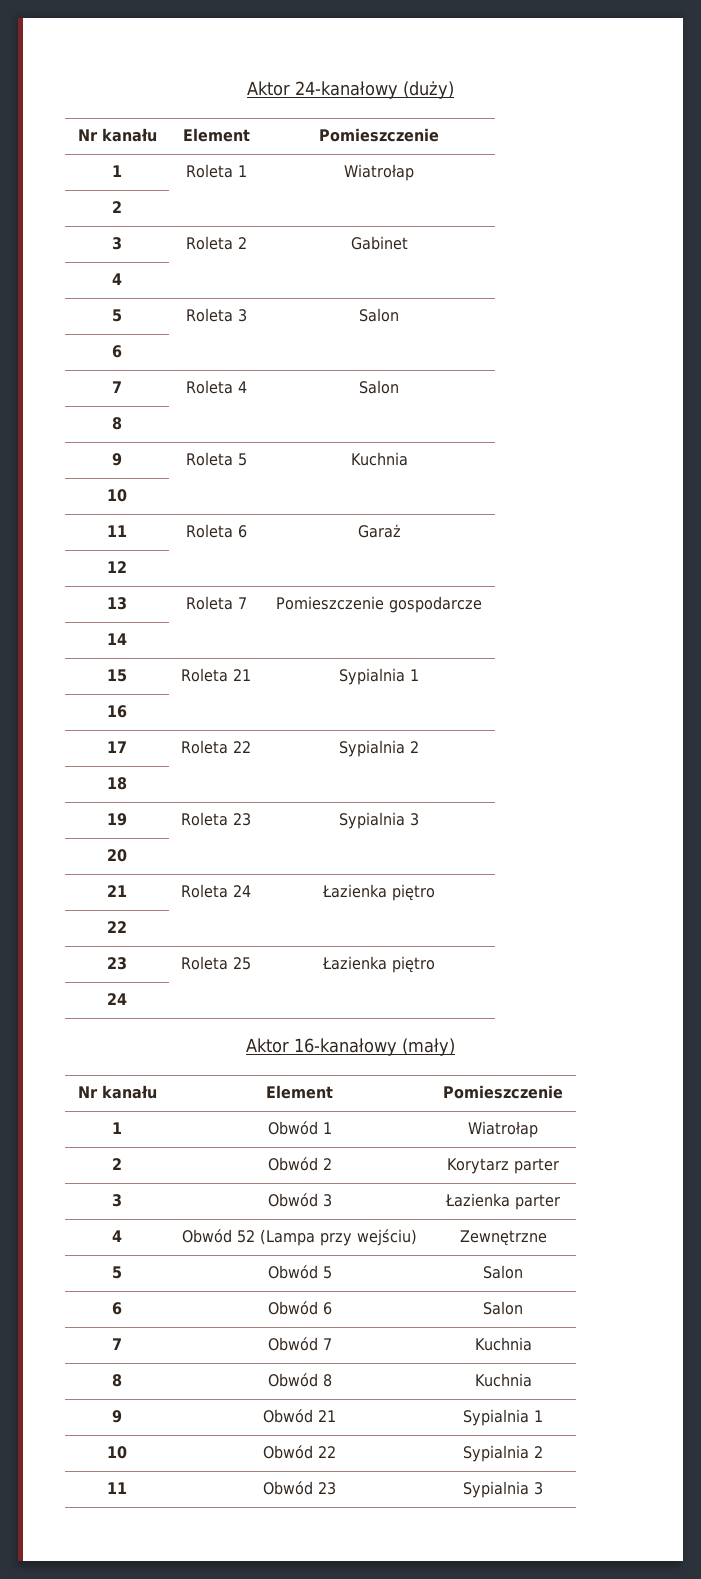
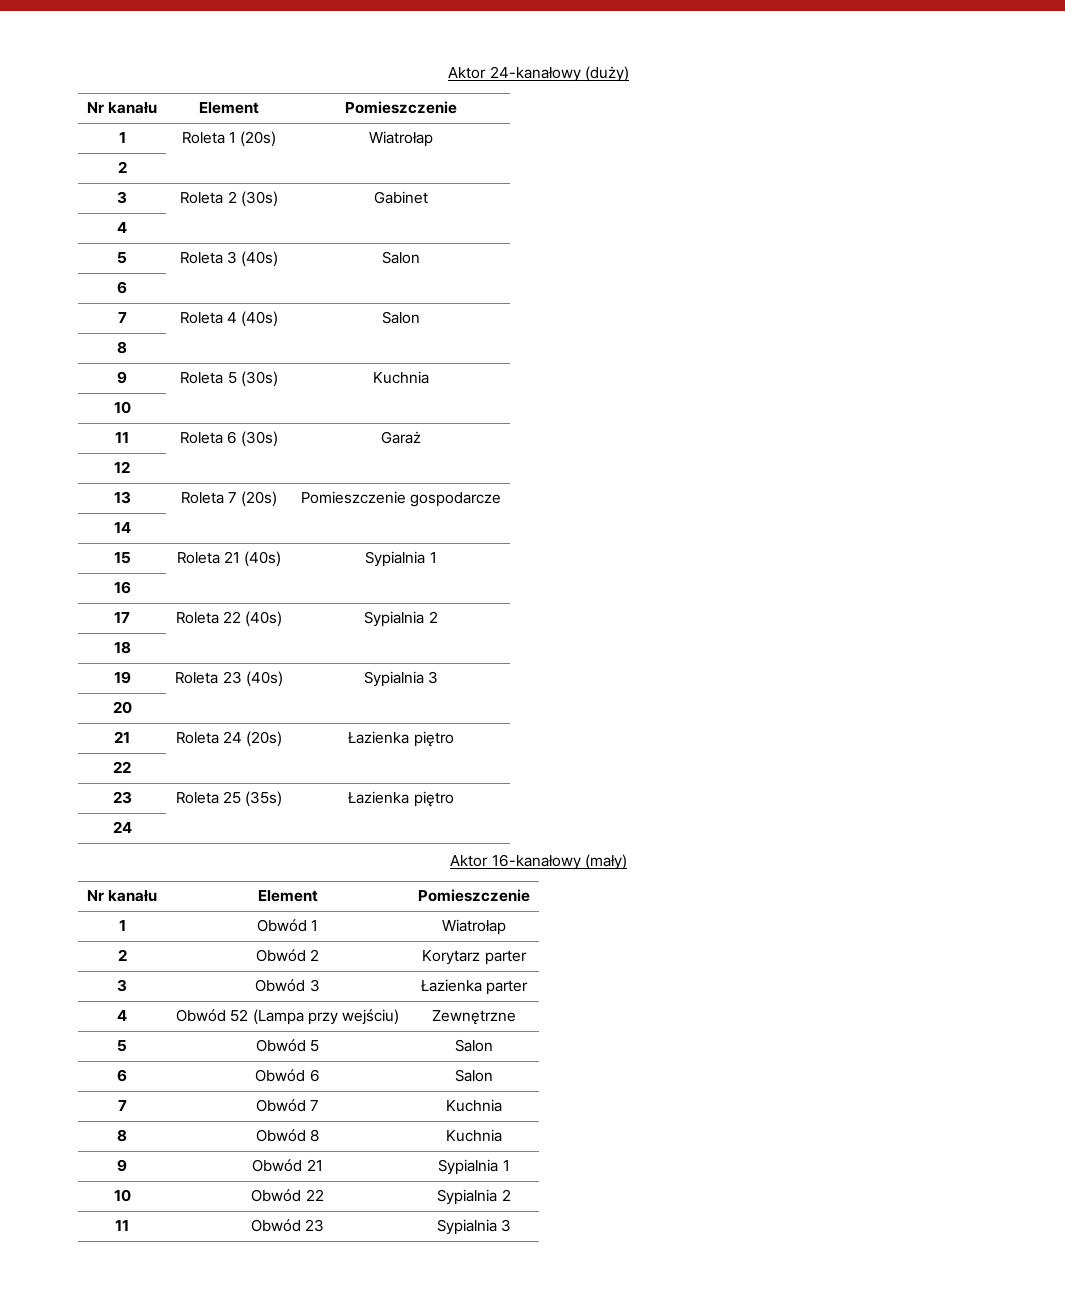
(247, 171) none -> [240,131,277,147] (20s)
(247, 243) none -> [240,191,278,207] (30s)
(247, 315) none -> [241,251,279,267] (40s)
(247, 387) none -> [241,311,279,327] (40s)
(247, 459) none -> [240,371,278,387] (30s)
(247, 531) none -> [241,431,279,447] (30s)
(247, 603) none -> [241,491,278,507] (20s)
(251, 675) none -> [244,551,282,567] (40s)
(251, 747) none -> [245,611,283,627] (40s)
(251, 819) none -> [245,671,283,687] (40s)
(251, 891) none -> [246,731,283,747] (20s)
(251, 963) none -> [245,791,283,807] (35s)

